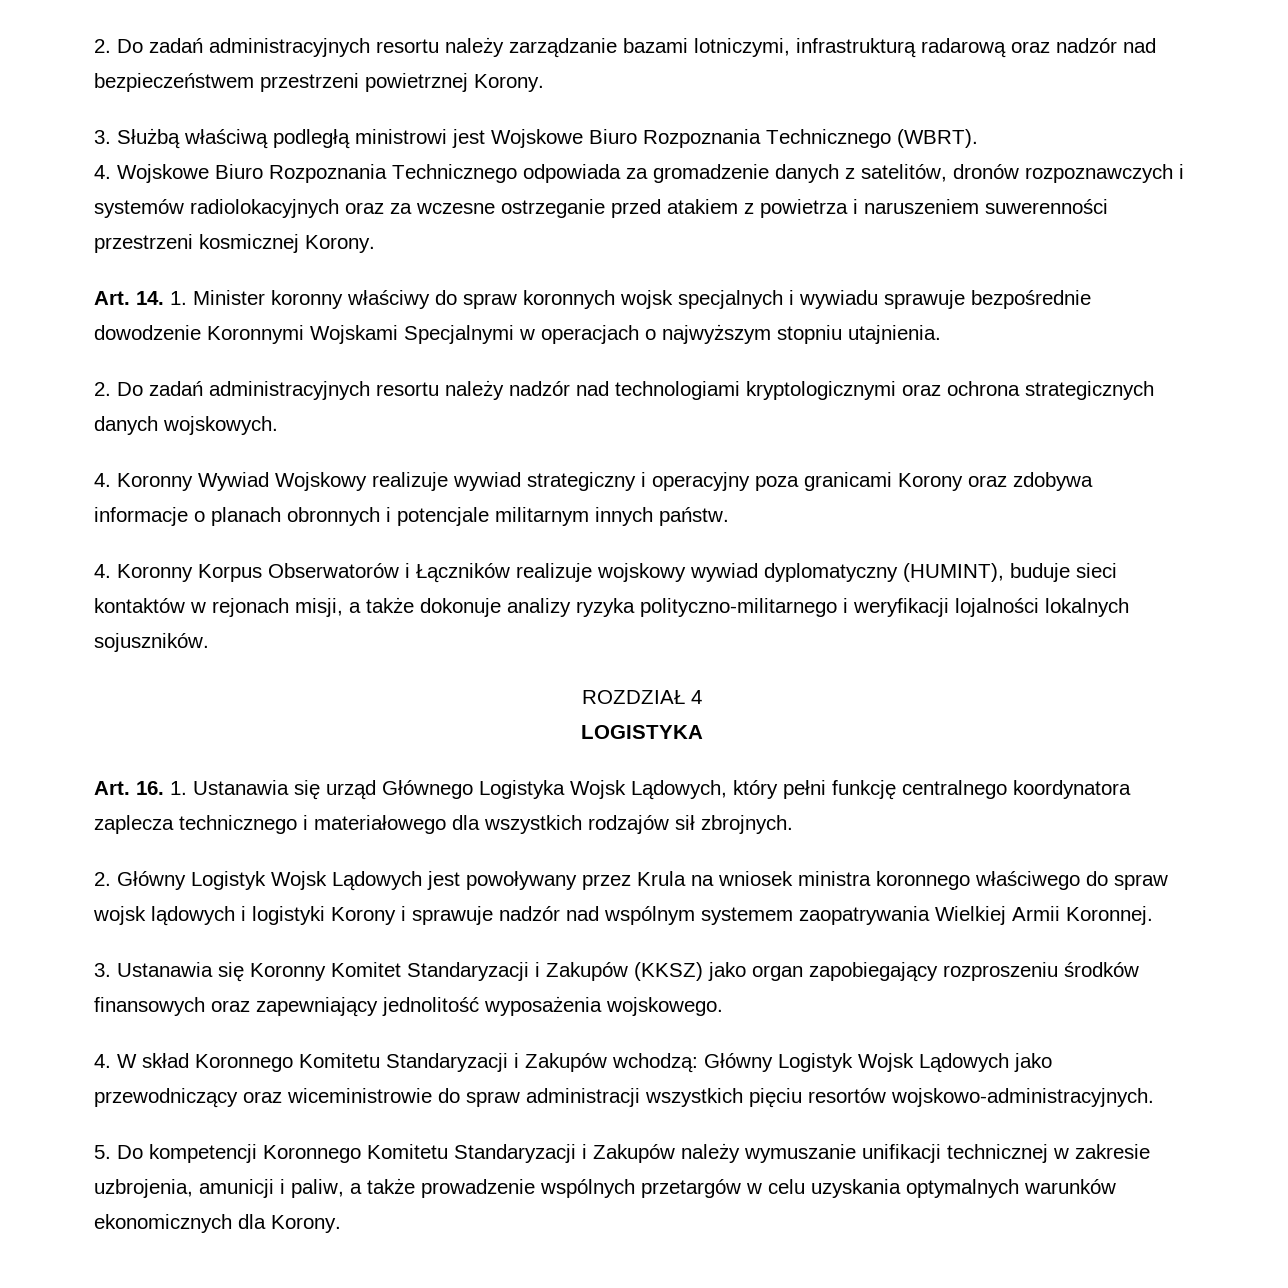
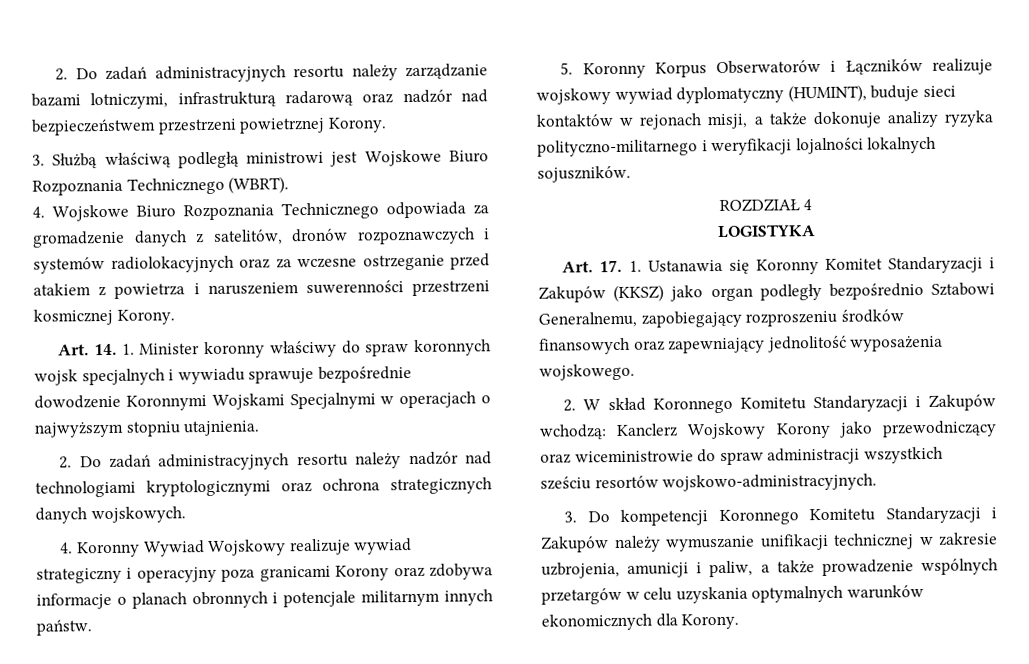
[94,564,111,578] 4. -> [560,62,574,75] 5.
[136,781,164,795] 16. -> [599,259,623,273] 17.
[326,780,1131,800] [94,815,793,834] [94,871,1168,891] [93,906,1153,926] [94,962,244,982] urząd Głównego Logistyka Wojsk Lądowych, który pełni funkcję centralnego koordynatora zaplecza technicznego i materiałowego dla wszystkich rodzajów sił zbrojnych. // 2. Główny Logistyk Wojsk Lądowych jest powoływany przez Krula na wniosek ministra koronnego właściwego do spraw wojsk lądowych i logistyki Korony i sprawuje nadzór nad wspólnym systemem zaopatrywania Wielkiej Armii Koronnej. // 3. Ustanawia się -> (750, 266) none
(803, 973) none -> [759,282,995,301] [538,311,637,328] podległy bezpośrednio Sztabowi Generalnemu,
[94,1054,111,1068] 4. -> [563,399,577,412] 2.
[704,1053,1009,1073] Główny Logistyk Wojsk Lądowych -> [616,422,831,440] Kanclerz Wojskowy Korony
[749,1088,802,1108] pięciu -> [540,476,591,490] sześciu
[94,1145,111,1159] 5. -> [564,511,578,523] 3.

